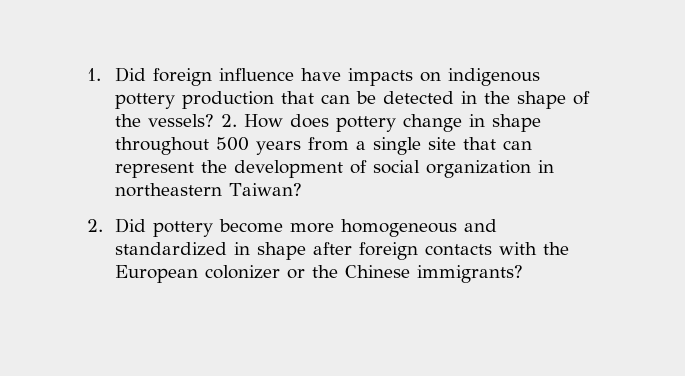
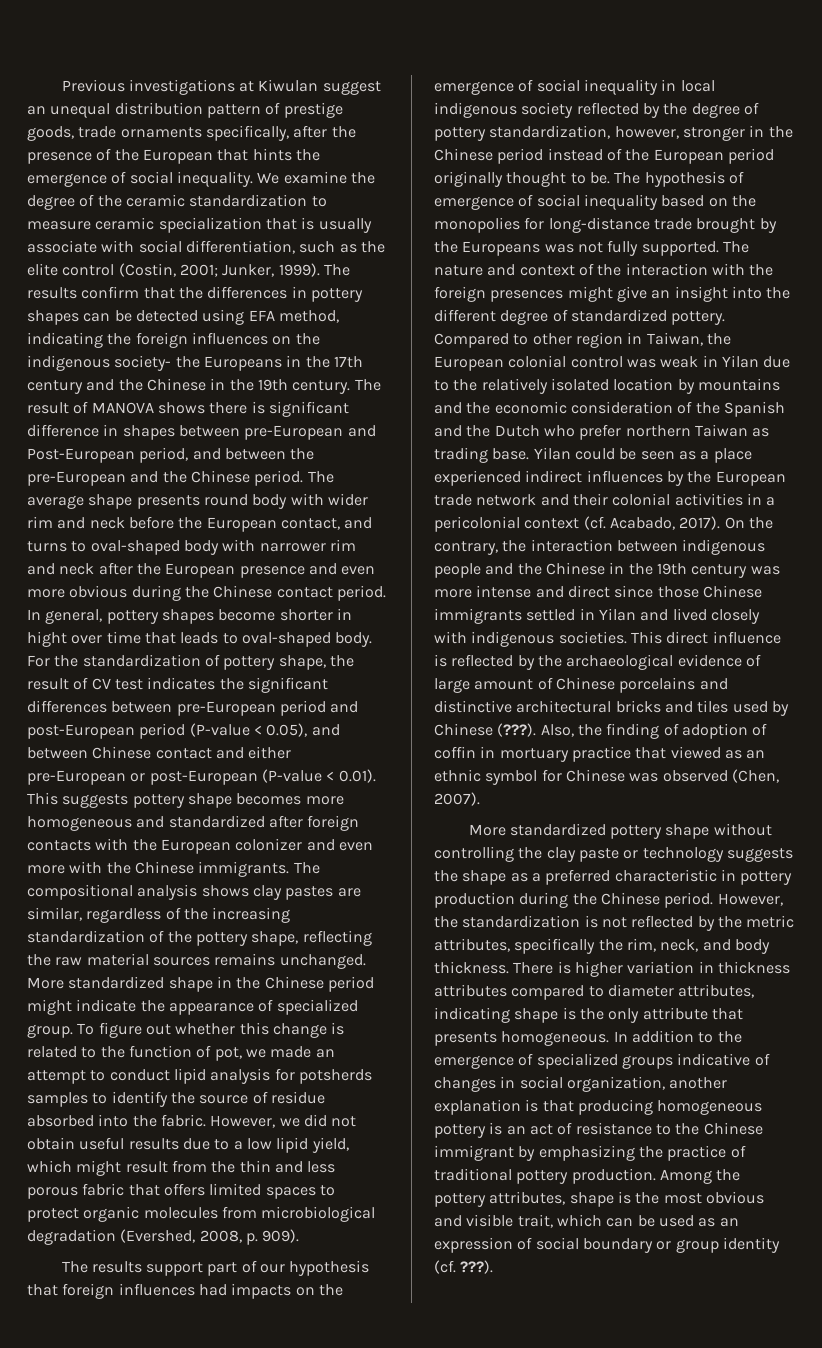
[87,67,541,86] [115,91,591,109] [115,114,542,132] [115,137,533,155] [115,160,555,178] [115,183,303,197] [87,218,284,237] 1. Did foreign influence have impacts on indigenous pottery production that can be detected in the shape of the vessels? 2. How does pottery change in shape throughout 500 years from a single site that can represent the development of social organization in northeastern Taiwan? // 2. Did pottery become -> [61,79,381,95] [27,102,343,118] [27,125,356,141] [27,148,320,164] [27,171,375,187] [27,194,327,210] [27,217,372,233] [27,240,385,254] [27,263,350,277] [27,286,363,302] [27,309,339,325] [27,332,320,348] [27,355,363,371] [27,378,381,394] [27,401,349,417] [27,424,376,440] [27,447,315,463] [27,470,334,486] [27,493,368,509] [27,516,373,532] [27,539,356,555] [27,562,376,578] [27,585,386,601] [27,608,352,624] [27,631,373,647] [27,654,354,670] [27,677,328,693] [27,700,359,716] [27,723,340,739] [27,746,292,759] [27,769,376,785] [27,792,302,808] Previous investigations at Kiwulan suggest an unequal distribution pattern of prestige goods, trade ornaments specifically, after the presence of the European that hints the emergence of social inequality. We examine the degree of the ceramic standardization to measure ceramic specialization that is usually associate with social differentiation, such as the elite control (Costin, 2001; Junker, 1999). The results confirm that the differences in pottery shapes can be detected using EFA method, indicating the foreign influences on the indigenous society- the Europeans in the 17th century and the Chinese in the 19th century. The result of MANOVA shows there is significant difference in shapes between pre-European and Post-European period, and between the pre-European and the Chinese period. The average shape presents round body with wider rim and neck before the European contact, and turns to oval-shaped body with narrower rim and neck after the European presence and even more obvious during the Chinese contact period. In general, pottery shapes become shorter in hight over time that leads to oval-shaped body. For the standardization of pottery shape, the result of CV test indicates the significant differences between pre-European period and post-European period (P-value < 0.05), and between Chinese contact and either pre-European or post-European (P-value < 0.01). This suggests pottery shape becomes
[234,242,307,260] in shape -> (265, 821) none
[287,265,524,283] or the Chinese immigrants? -> [306,839,373,851] [27,861,320,877] [27,884,361,900] [27,907,291,923] [27,930,372,946] [27,953,366,969] [27,976,374,992] [27,999,358,1015] [27,1022,345,1038] [27,1045,335,1061] [27,1068,372,1084] [27,1091,325,1107] [27,1114,357,1128] [27,1137,349,1153] [27,1160,336,1176] [27,1183,335,1199] [27,1206,376,1222] [27,1229,300,1245] [61,1260,370,1276] [27,1283,343,1299] [434,79,715,95] [434,102,759,118] [434,125,793,141] [434,148,774,164] [434,171,744,187] [434,194,756,210] [434,217,777,233] [434,240,749,256] [434,263,774,276] [434,286,791,302] [434,309,726,325] [434,332,731,348] [434,355,791,371] [434,378,780,394] [434,401,785,417] [434,424,770,440] [434,447,752,463] [434,470,786,486] [434,493,776,506] [434,516,773,532] [434,539,766,555] [434,562,780,578] [434,585,762,598] [434,608,760,624] [434,631,781,647] [434,654,761,670] [434,677,728,693] [434,700,789,716] [434,723,768,739] [434,746,766,762] [434,769,779,785] [434,792,480,806] [468,823,772,839] [434,846,793,862] [434,869,793,885] [434,892,783,908] [434,915,795,931] [434,938,770,954] [434,961,790,977] [434,984,755,1000] [434,1007,743,1023] [434,1030,742,1046] [434,1053,770,1069] [434,1076,728,1092] [434,1099,763,1115] [434,1122,763,1138] [434,1145,746,1161] [434,1168,741,1184] [434,1191,764,1207] [434,1214,739,1228] [434,1237,780,1253] [434,1260,494,1274] and even more with the Chinese immigrants. The compositional analysis shows clay pastes are similar, regardless of the increasing standardization of the pottery shape, reflecting the raw material sources remains unchanged. More standardized shape in the Chinese period might indicate the appearance of specialized group. To figure out whether this change is related to the function of pot, we made an attempt to conduct lipid analysis for potsherds samples to identify the source of residue absorbed into the fabric. However, we did not obtain useful results due to a low lipid yield, which might result from the thin and less porous fabric that offers limited spaces to protect organic molecules from microbiological degradation (Evershed, 2008, p. 909). // The results support part of our hypothesis that foreign influences had impacts on the emergence of social inequality in local indigenous society reflected by the degree of pottery standardization, however, stronger in the Chinese period instead of the European period originally thought to be. The hypothesis of emergence of social inequality based on the monopolies for long-distance trade brought by the Europeans was not fully supported. The nature and context of the interaction with the foreign presences might give an insight into the different degree of standardized pottery. Compared to other region in Taiwan, the European colonial control was weak in Yilan due to the relatively isolated location by mountains and the economic consideration of the Spanish and the Dutch who prefer northern Taiwan as trading base. Yilan could be seen as a place experienced indirect influences by the European trade network and their colonial activities in a pericolonial context (cf. Acabado, 2017). On the contrary, the interaction between indigenous people and the Chinese in the 19th century was more intense and direct since those Chinese immigrants settled in Yilan and lived closely with indigenous societies. This direct influence is reflected by the archaeological evidence of large amount of Chinese porcelains and distinctive architectural bricks and tiles used by Chinese (???). Also, the finding of adoption of coffin in mortuary practice that viewed as an ethnic symbol for Chinese was observed (Chen, 2007). // More standardized pottery shape without controlling the clay paste or technology suggests the shape as a preferred characteristic in pottery production during the Chinese period. However, the standardization is not reflected by the metric attributes, specifically the rim, neck, and body thickness. There is higher variation in thickness attributes compared to diameter attributes, indicating shape is the only attribute that presents homogeneous. In addition to the emergence of specialized groups indicative of changes in social organization, another explanation is that producing homogeneous pottery is an act of resistance to the Chinese immigrant by emphasizing the practice of traditional pottery production. Among the pottery attributes, shape is the most obvious and visible trait, which can be used as an expression of social boundary or group identity (cf. ???).

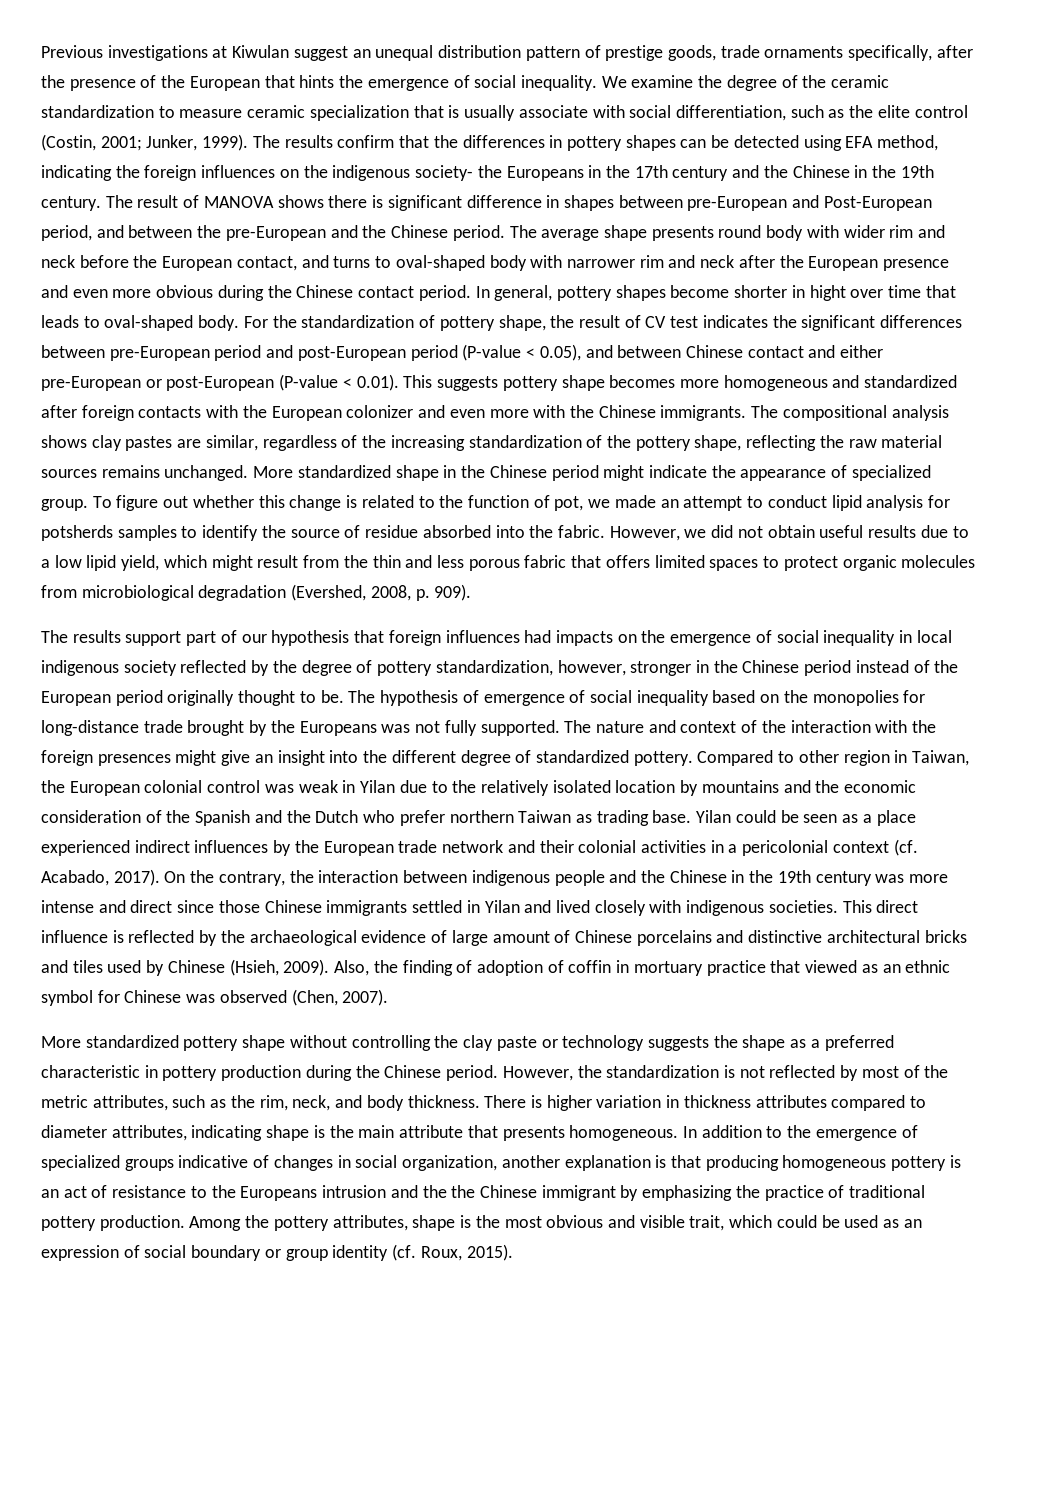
[497,723,537,737] (???). -> [229,959,330,976] (Hsieh, 2009).
(715, 923) none -> [861,1065,920,1078] most of
[514,938,596,954] specifically -> [172,1095,227,1108] such as
[608,1008,640,1023] only -> [358,1125,395,1138] main
(700, 1129) none -> [240,1185,476,1201] Europeans intrusion and the the
[606,1218,634,1227] can -> [776,1215,817,1228] could
[460,1260,494,1274] ???). -> [420,1244,513,1261] Roux, 2015).

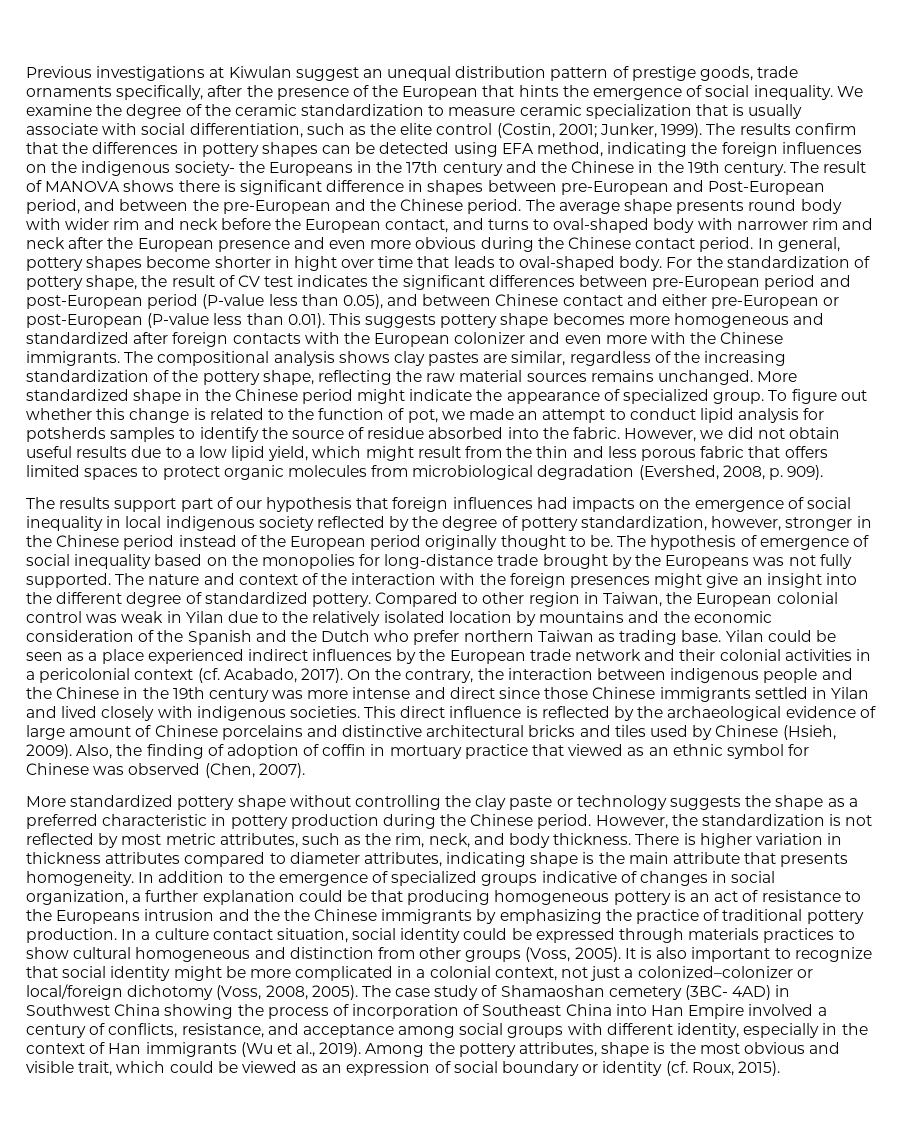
[526,348,536,358] < -> [268,294,339,306] less than
[342,378,352,388] < -> [213,313,284,325] less than
[903,1065,949,1078] of the -> (162, 839) none
[569,1125,679,1141] homogeneous. -> [26,871,134,886] homogeneity.
[501,1155,667,1171] another explanation is -> [132,890,367,905] a further explanation could be
[541,1185,616,1201] immigrant -> [381,909,473,924] immigrants
(185, 1223) none -> [121,928,855,943] [26,947,872,962] [26,966,813,981] [26,984,791,1000] [26,1004,827,1019] [26,1023,868,1038] [26,1042,362,1057] In a culture contact situation, social identity could be expressed through materials practices to show cultural homogeneous and distinction from other groups (Voss, 2005). It is also important to recognize that social identity might be more complicated in a colonial context, not just a colonized–colonizer or local/foreign dichotomy (Voss, 2008, 2005). The case study of Shamaoshan cemetery (3BC- 4AD) in Southwest China showing the process of incorporation of Southeast China into Han Empire involved a century of conflicts, resistance, and acceptance among social groups with different identity, especially in the context of Han immigrants (Wu et al., 2019).
[844,1215,879,1228] used -> [241,1061,297,1073] viewed
[285,1249,328,1261] group -> (599, 1068) none

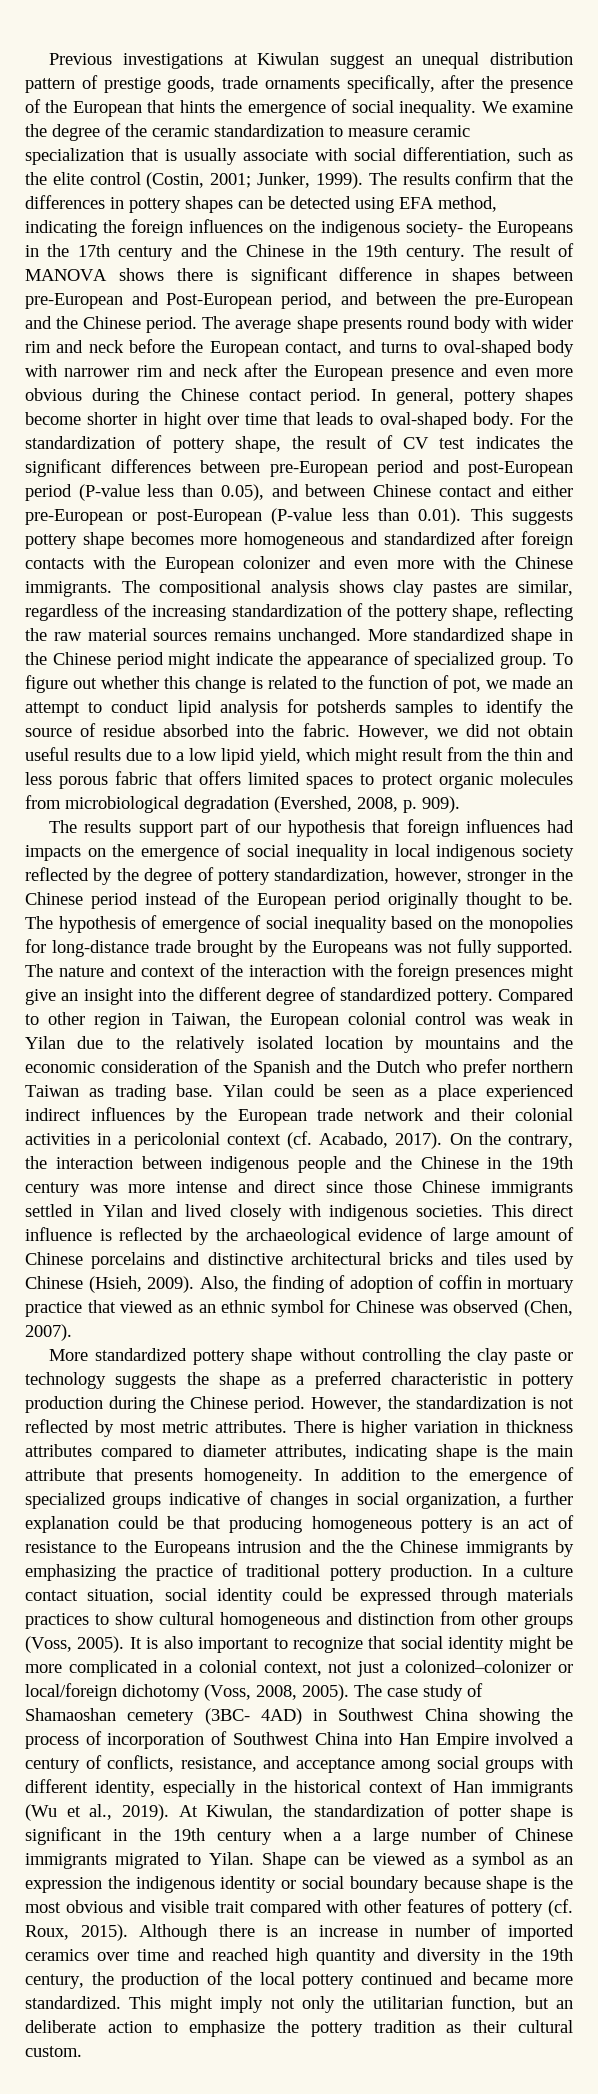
[219,833,632,848] attributes, such as the rim, neck, and body thickness. -> [214,1420,287,1433] attributes.
[482,1004,562,1016] Southeast -> [232,1732,309,1745] Southwest
(868, 1029) none -> [294,1780,362,1793] historical
[365,1042,598,1057] Among the pottery attributes, -> [178,1803,573,1821] [25,1827,574,1845] [25,1852,573,1869] [25,1876,481,1893] At Kiwulan, the standardization of potter shape is significant in the 19th century when a a large number of Chinese immigrants migrated to Yilan. Shape can be viewed as a symbol as an expression the indigenous identity or social boundary because
[78,1061,780,1076] trait, which could be viewed as an expression of social boundary or identity (cf. Roux, 2015). -> [214,1899,574,1917] [25,1923,575,1941] [25,1948,573,1965] [25,1971,573,1989] [25,1995,573,2013] [25,2020,573,2037] [25,2046,82,2057] trait compared with other features of pottery (cf. Roux, 2015). Although there is an increase in number of imported ceramics over time and reached high quantity and diversity in the 19th century, the production of the local pottery continued and became more standardized. This might imply not only the utilitarian function, but an deliberate action to emphasize the pottery tradition as their cultural custom.

